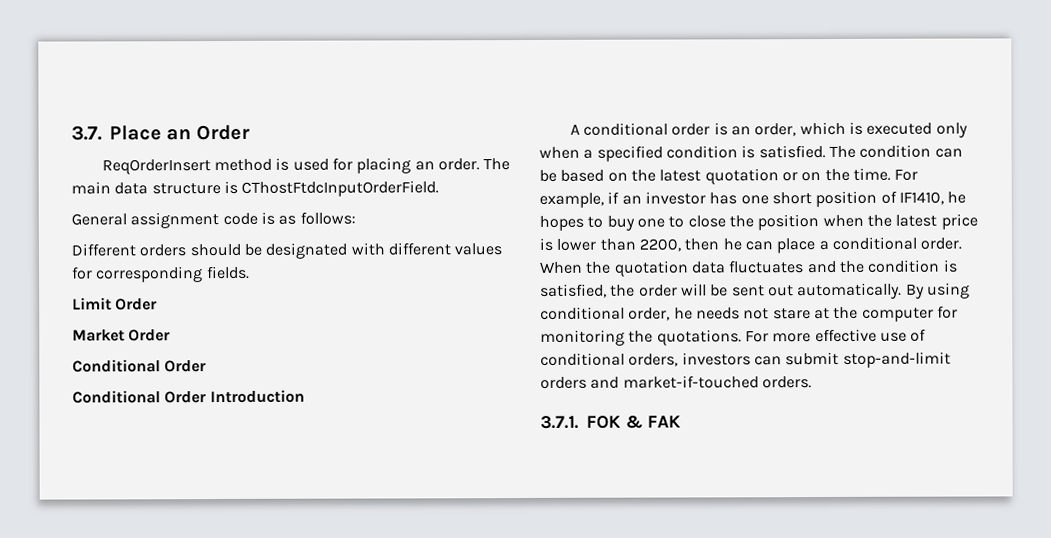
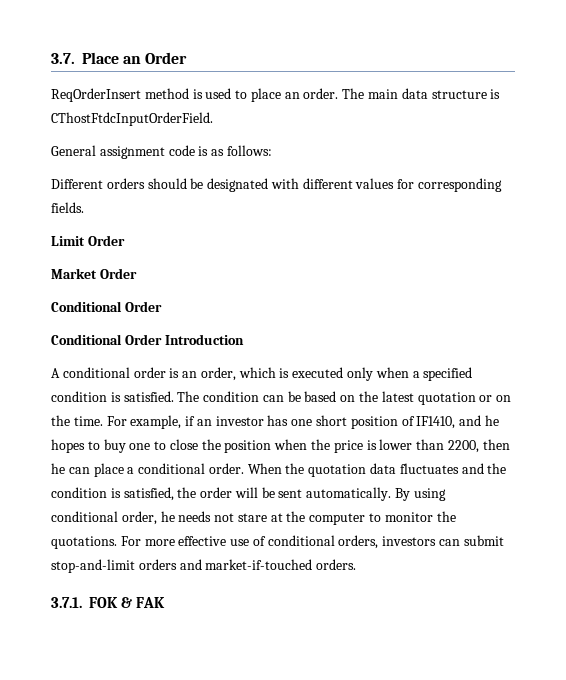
[331,157,412,174] for placing -> [235,88,281,102] to place
(944, 198) none -> [459,415,482,426] and
[895,214,938,227] latest -> (331, 444) none
[767,285,794,297] out -> (303, 493) none
[936,305,958,319] [540,329,625,346] for monitoring -> [369,512,433,522] to monitor

